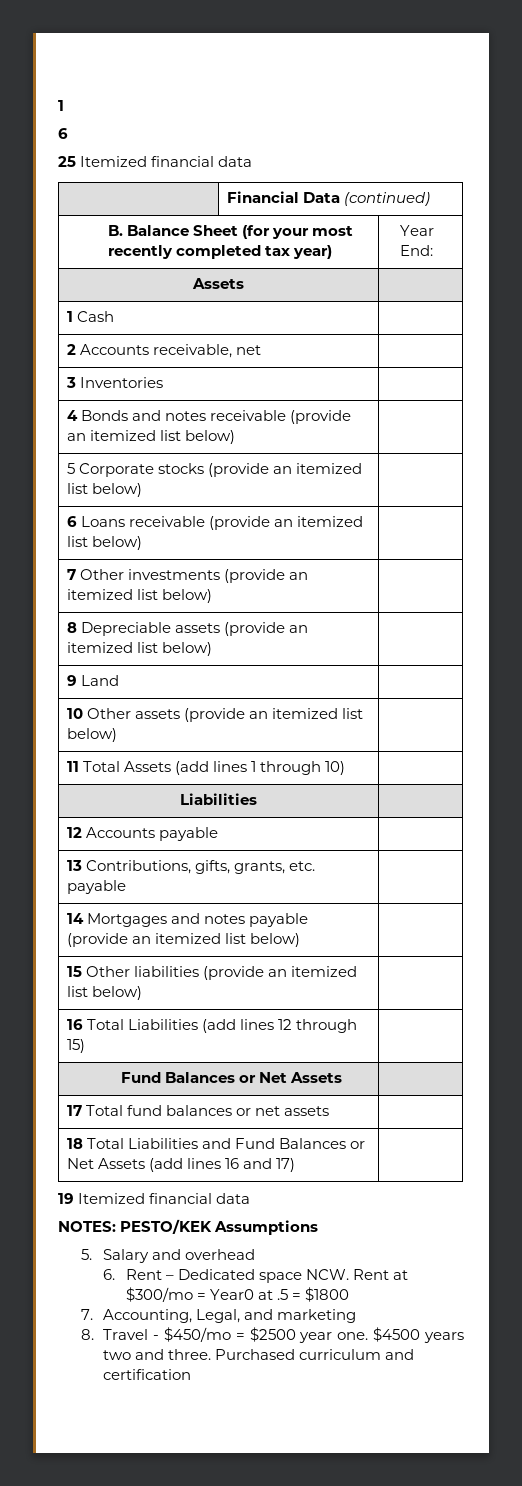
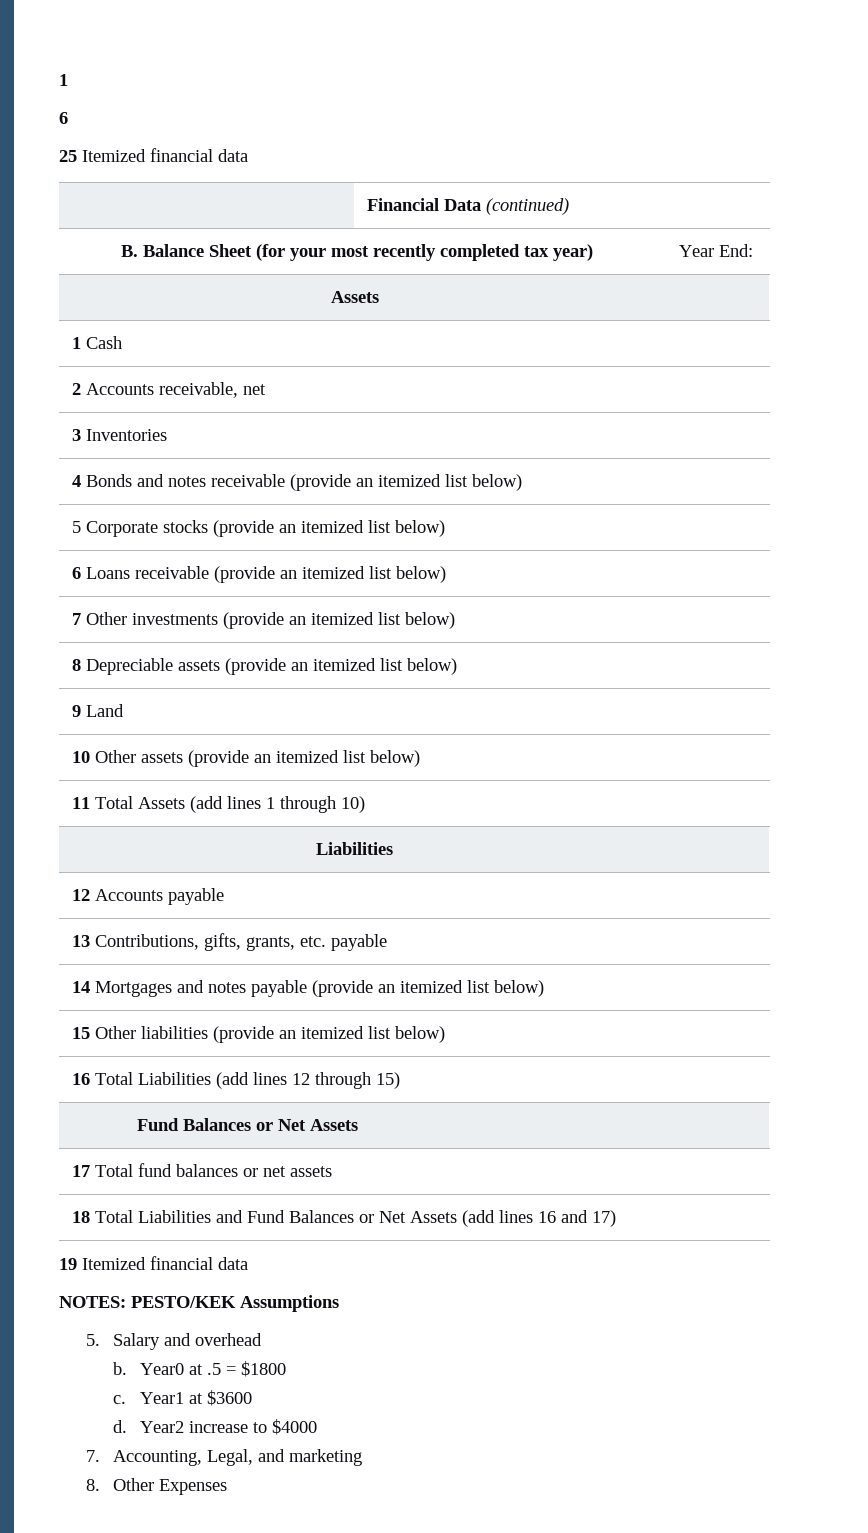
[103,1269,409,1283] [125,1287,206,1302] 6. Rent – Dedicated space NCW. Rent at $300/mo = -> [113,1362,128,1375] b.
(350, 1294) none -> [113,1390,253,1406] [113,1419,318,1435] // c. Year1 at $3600 // d. Year2 increase to $4000
[103,1327,465,1343] [103,1349,415,1360] [103,1369,192,1380] Travel - $450/mo = $2500 year one. $4500 years two and three. Purchased curriculum and certification -> [113,1478,228,1495] Other Expenses

